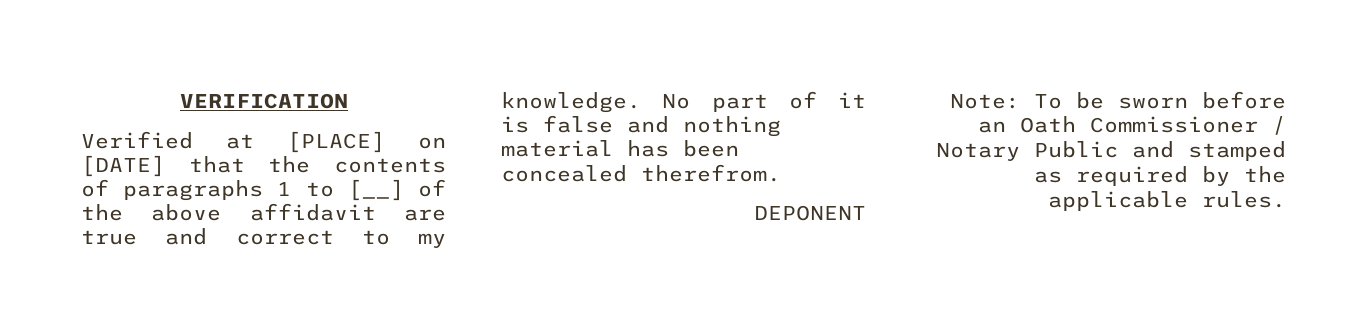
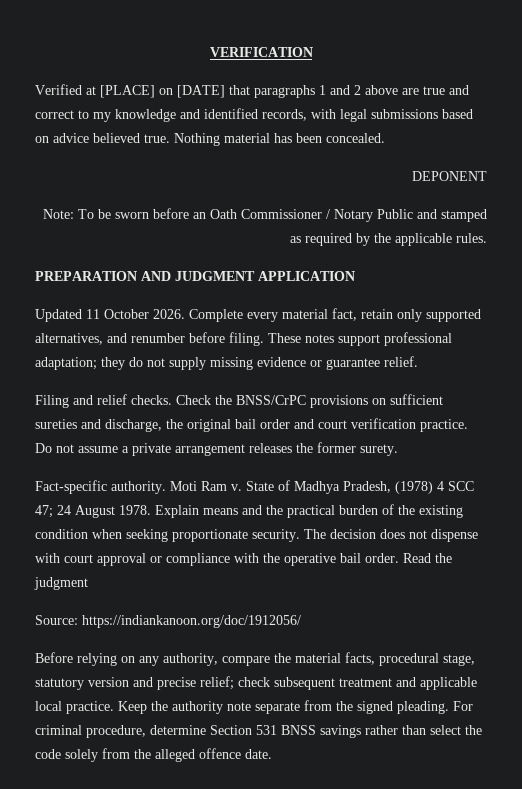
[268,156,446,173] [81,179,446,201] [81,203,376,221] the contents of paragraphs 1 to [__] of the above affidavit -> [254,85,398,98] paragraphs 1 and 2 above
[501,91,866,113] [501,115,781,137] knowledge. No part of it is false and nothing -> [115,108,473,122] [35,133,220,146] knowledge and identified records, with legal submissions based on advice believed true. Nothing
[501,164,781,182] concealed therefrom. -> [326,133,385,143] concealed.
(1286, 199) none -> [35,271,355,281] [35,308,481,322] [35,332,452,346] [35,356,418,370] [35,394,443,408] [35,418,468,432] [35,442,398,456] [35,480,474,494] [35,504,463,518] [35,529,478,542] [35,553,452,566] [34,577,88,590] [35,615,301,628] [35,652,475,666] [35,676,477,690] [35,700,473,714] [35,725,482,738] [35,748,272,762] // PREPARATION AND JUDGMENT APPLICATION // Updated 11 October 2026. Complete every material fact, retain only supported alternatives, and renumber before filing. These notes support professional adaptation; they do not supply missing evidence or guarantee relief. // Filing and relief checks. Check the BNSS/CrPC provisions on sufficient sureties and discharge, the original bail order and court verification practice. Do not assume a private arrangement releases the former surety. // Fact-specific authority. Moti Ram v. State of Madhya Pradesh, (1978) 4 SCC 47; 24 August 1978. Explain means and the practical burden of the existing condition when seeking proportionate security. The decision does not dispense with court approval or compliance with the operative bail order. Read the judgment // Source: https://indiankanoon.org/doc/1912056/ // Before relying on any authority, compare the material facts, procedural stage, statutory version and precise relief; check subsequent treatment and applicable local practice. Keep the authority note separate from the signed pleading. For criminal procedure, determine Section 531 BNSS savings rather than select the code solely from the alleged offence date.

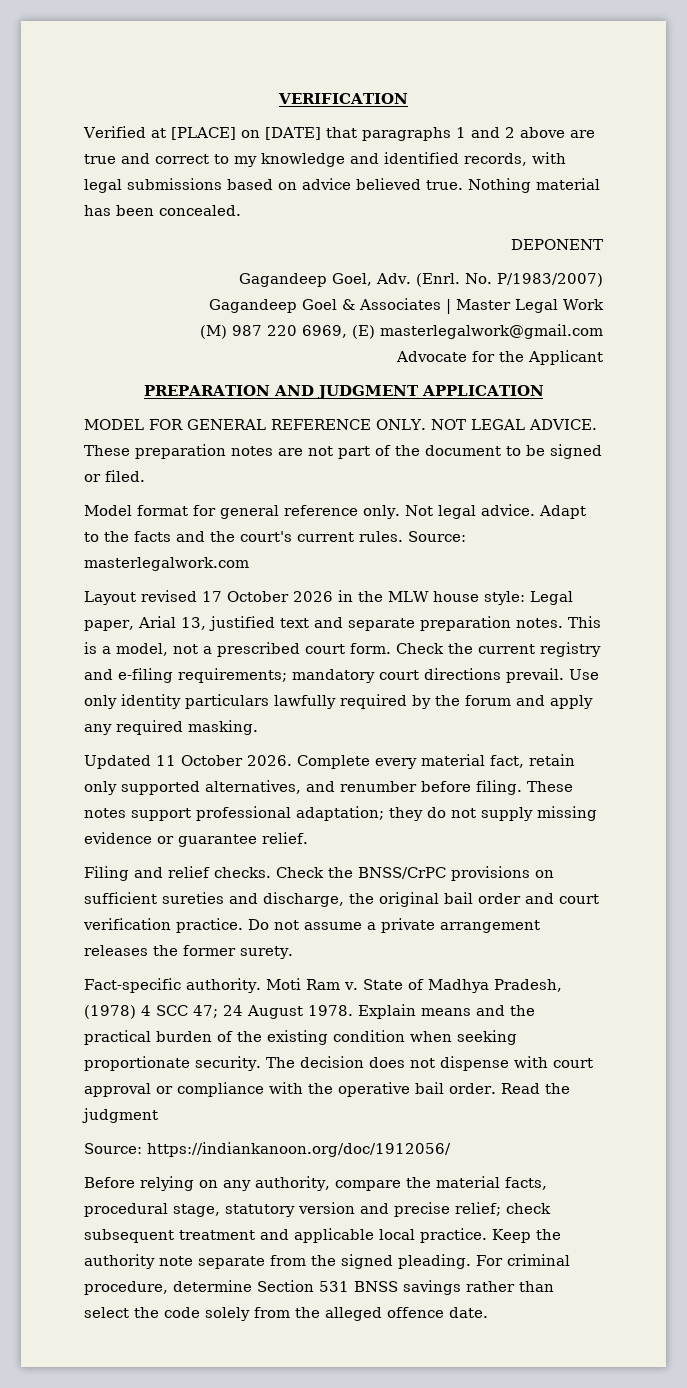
[43,208,487,222] [290,233,487,246] [35,271,355,281] Note: To be sworn before an Oath Commissioner / Notary Public and stamped as required by the applicable rules. // PREPARATION AND JUDGMENT APPLICATION -> [239,273,603,287] [209,298,605,314] [200,324,603,339] [396,350,603,365] [143,385,544,399] [84,419,597,430] [84,444,602,459] [84,470,145,482] [84,504,586,519] [84,531,466,542] [84,557,249,571] [84,590,573,605] [84,616,601,631] [84,642,601,657] [84,668,599,683] [84,694,593,709] [84,720,258,735] Gagandeep Goel, Adv. (Enrl. No. P/1983/2007) // Gagandeep Goel & Associates | Master Legal Work // (M) 987 220 6969, (E) masterlegalwork@gmail.com // Advocate for the Applicant // PREPARATION AND JUDGMENT APPLICATION // MODEL FOR GENERAL REFERENCE ONLY. NOT LEGAL ADVICE. These preparation notes are not part of the document to be signed or filed. // Model format for general reference only. Not legal advice. Adapt to the facts and the court's current rules. Source: masterlegalwork.com // Layout revised 17 October 2026 in the MLW house style: Legal paper, Arial 13, justified text and separate preparation notes. This is a model, not a prescribed court form. Check the current registry and e-filing requirements; mandatory court directions prevail. Use only identity particulars lawfully required by the forum and apply any required masking.

